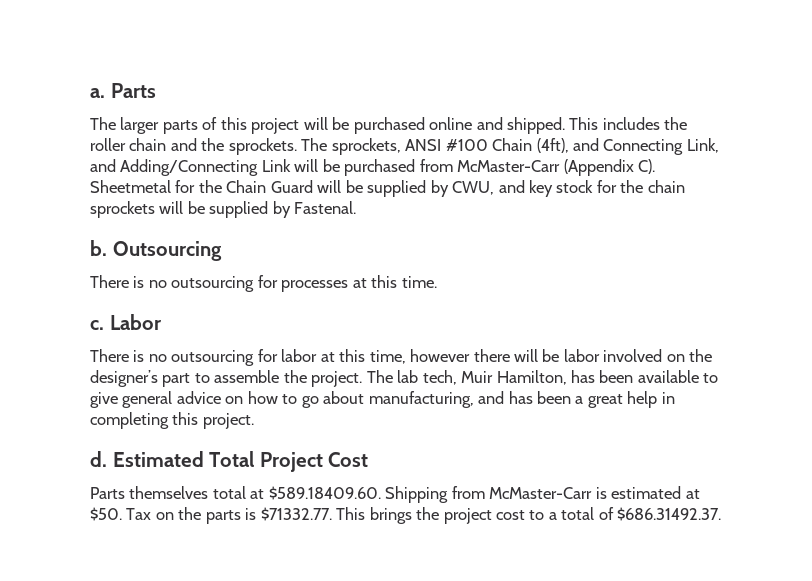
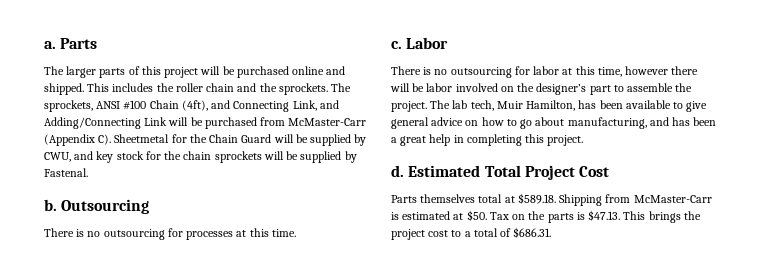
[268,486,381,500] $589.18409.60. -> [517,193,556,204] $589.18.
[260,507,332,521] $71332.77. -> [588,210,621,221] $47.13.
[617,507,722,521] $686.31492.37. -> [513,227,552,238] $686.31.

